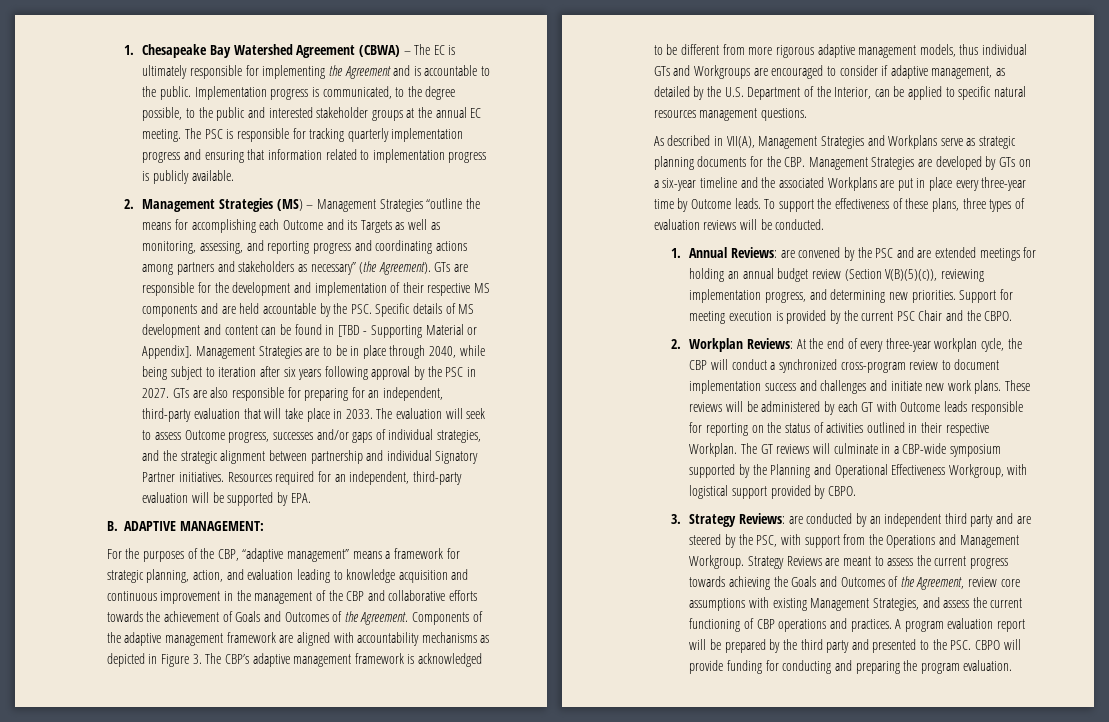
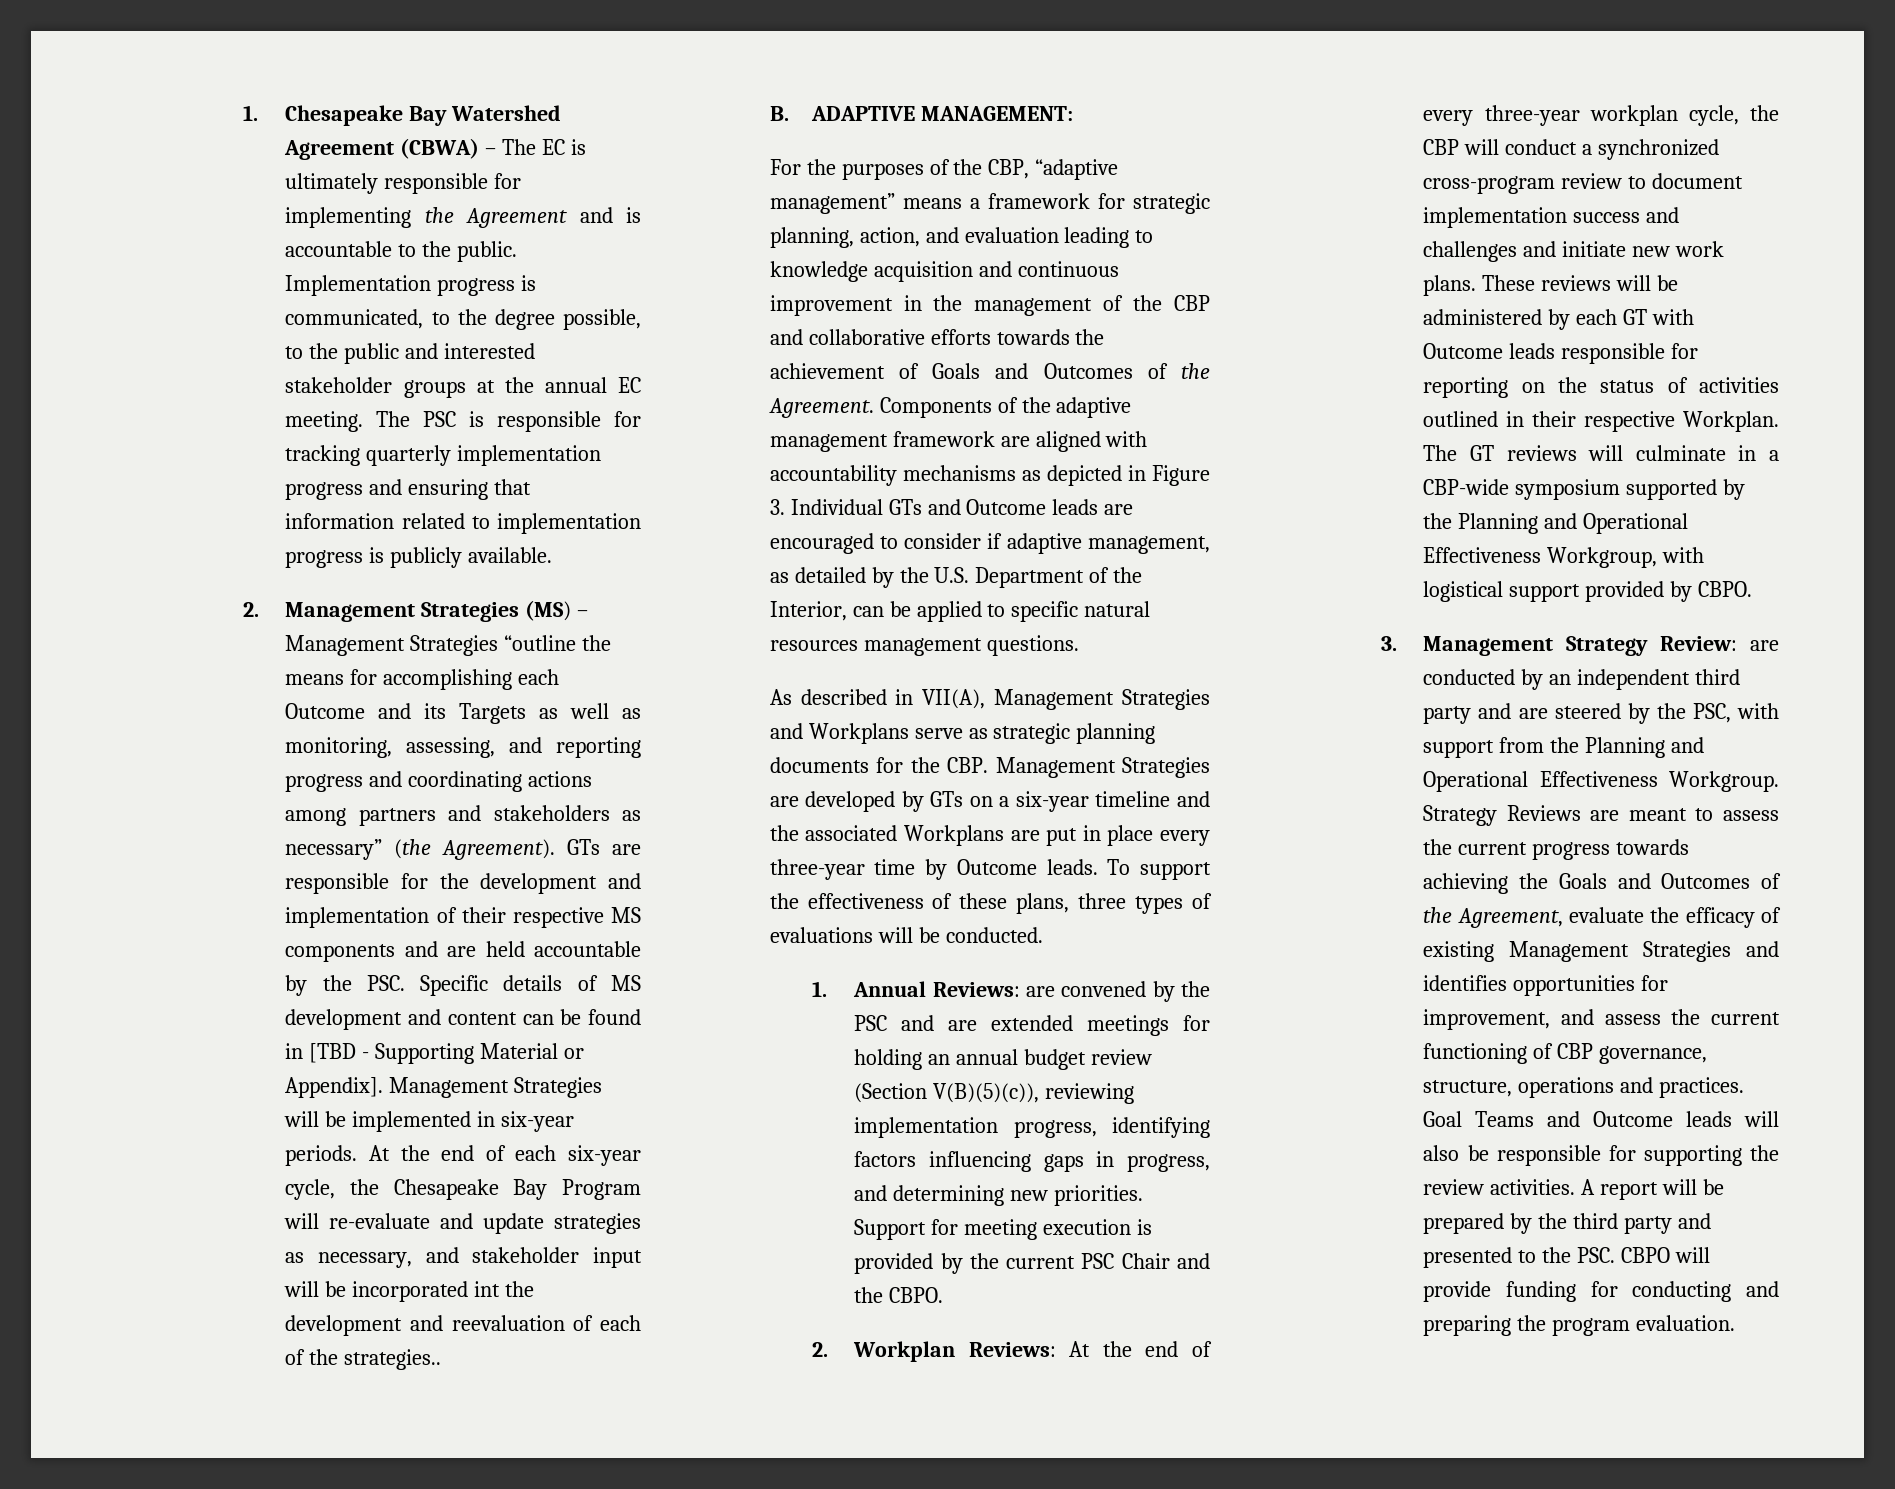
[305,345,485,359] [142,366,477,380] [142,387,444,401] [142,408,486,422] [142,429,482,443] [142,450,479,464] [142,471,462,485] [142,492,311,506] are to be in place through 2040, while being subject to iteration after six years following approval by the PSC in 2027. GTs are also responsible for preparing for an independent, third-party evaluation that will take place in 2033. The evaluation will seek to assess Outcome progress, successes and/or gaps of individual strategies, and the strategic alignment between partnership and individual Signatory Partner initiatives. Resources required for an independent, third-party evaluation will be supported by EPA. -> [284,1111,575,1132] [285,1145,641,1166] [285,1179,641,1200] [284,1213,641,1234] [285,1247,642,1268] [284,1281,535,1302] [285,1315,641,1336] [285,1349,442,1370] will be implemented in six-year periods. At the end of each six-year cycle, the Chesapeake Bay Program will re-evaluate and update strategies as necessary, and stakeholder input will be incorporated int the development and reevaluation of each of the strategies..
[205,653,483,667] [653,44,1028,58] [653,65,750,79] The CBP’s adaptive management framework is acknowledged to be different from more rigorous adaptive management models, thus individual GTs and Workgroups -> [790,499,1099,515] Individual GTs and Outcome leads
[653,219,737,230] evaluation reviews -> [769,927,873,943] evaluations
(806, 297) none -> [1112,1117,1210,1138] [854,1151,1210,1172] identifying factors influencing gaps in progress,
[689,513,785,527] Strategy Reviews: -> [1423,636,1738,656] Management Strategy Review:
[886,534,1019,548] Operations and Management -> [1585,737,1705,758] [1423,771,1658,792] Planning and Operational Effectiveness
[968,577,1020,587] [689,597,919,611] review core assumptions with existing Management Strategies, -> [1569,907,1781,928] [1423,941,1779,962] [1423,975,1669,996] [1423,1009,1551,1030] evaluate the efficacy of existing Management Strategies and identifies opportunities for improvement,
(775, 624) none -> [1599,1046,1708,1064] [1423,1080,1513,1097] governance, structure,
[895,618,994,632] A program evaluation -> [1423,1111,1779,1127] [1423,1145,1779,1166] [1423,1179,1596,1195] Goal Teams and Outcome leads will also be responsible for supporting the review activities. A

